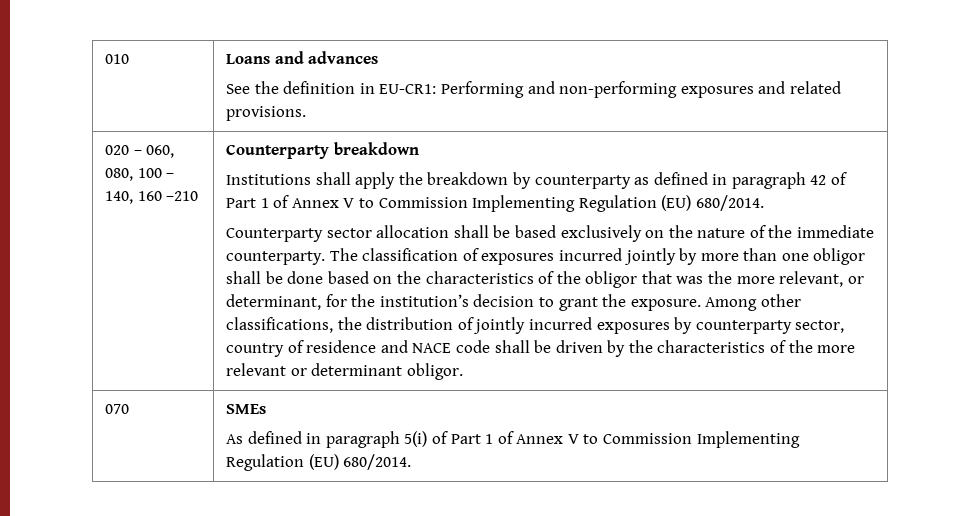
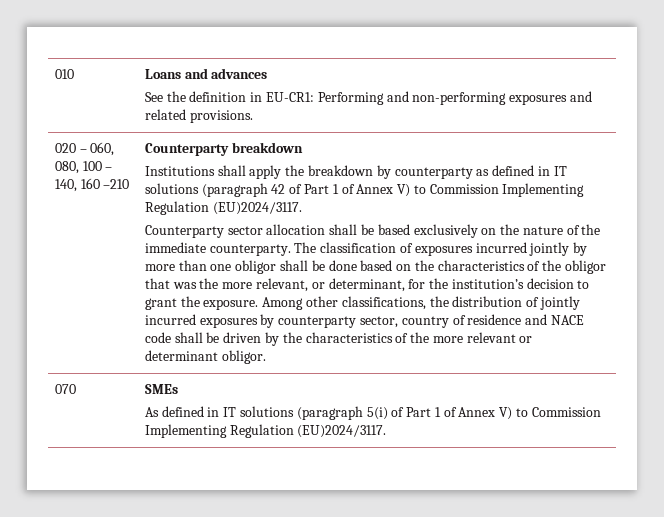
[731,172,806,189] paragraph -> [553,166,567,176] [144,183,268,197] IT solutions (paragraph
[343,195,764,212] V to Commission Implementing Regulation (EU) 680/2014. -> [397,183,585,197] [144,201,302,215] V) to Commission Implementing Regulation (EU)2024/3117.
[325,431,400,448] paragraph -> [223,406,363,420] IT solutions (paragraph
[567,431,800,448] [225,454,412,471] V to Commission Implementing Regulation (EU) 680/2014. -> [499,407,601,420] [144,424,387,438] V) to Commission Implementing Regulation (EU)2024/3117.

